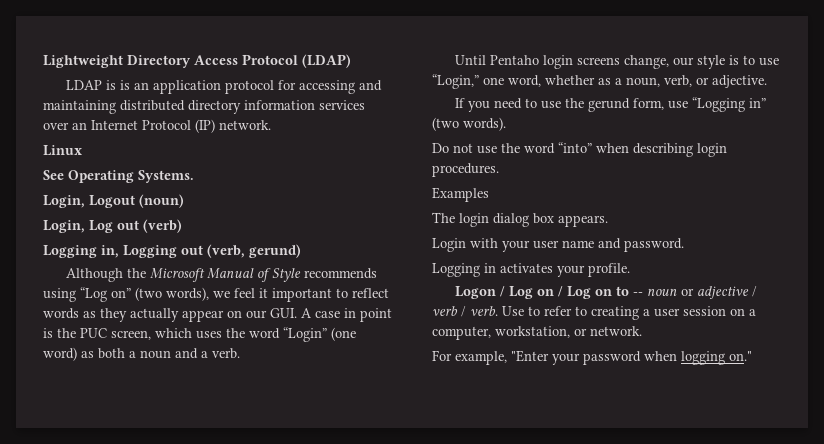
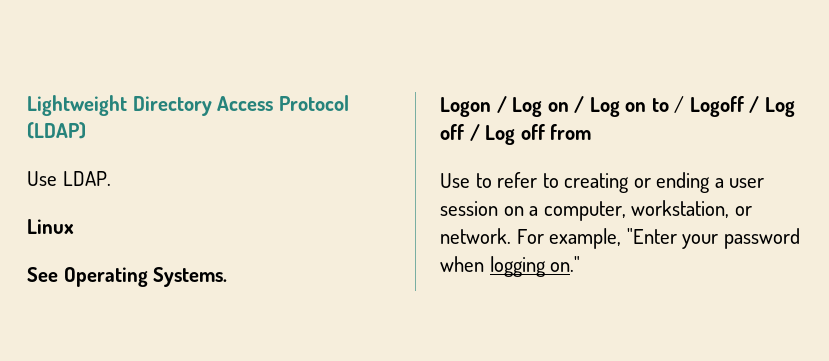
[66,80,383,94] [43,100,365,114] [43,119,271,133] [43,145,82,156] [43,170,194,183] [43,194,184,208] [43,219,182,233] [43,244,301,258] [66,268,378,282] [43,287,389,302] [43,308,392,322] [43,327,356,342] [43,347,240,361] [455,55,780,69] [432,74,767,89] [455,97,767,112] [432,117,506,131] [432,142,727,157] [432,163,499,177] [432,187,489,202] [432,212,608,227] [432,238,684,252] [432,263,630,277] LDAP is is an application protocol for accessing and maintaining distributed directory information services over an Internet Protocol (IP) network. // Linux // See Operating Systems. // Login, Logout (noun) // Login, Log out (verb) // Logging in, Logging out (verb, gerund) // Although the Microsoft Manual of Style recommends using “Log on” (two words), we feel it important to reflect words as they actually appear on our GUI. A case in point is the PUC screen, which uses the word “Login” (one word) as both a noun and a verb. // Until Pentaho login screens change, our style is to use “Login,” one word, whether as a noun, verb, or adjective. // If you need to use the gerund form, use “Logging in” (two words). // Do not use the word “into” when describing login procedures. // Examples // The login dialog box appears. // Login with your user name and password. // Logging in activates your profile. -> [27,171,111,186] [27,219,74,234] [27,267,228,287] Use LDAP. // Linux // See Operating Systems.
[633,286,758,299] [432,306,498,317] -- noun or adjective / verb / verb. -> [674,96,795,117] [440,124,592,145] / Logoff / Log off / Log off from //
(639, 313) none -> [633,172,711,193] or ending
(642, 331) // -> (511, 236) none

